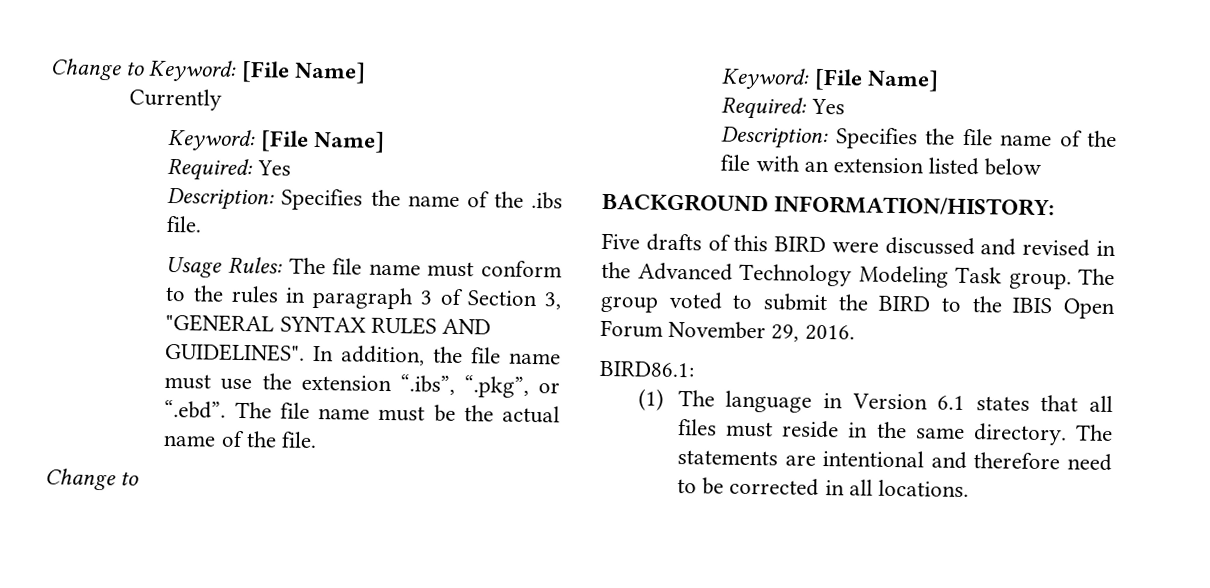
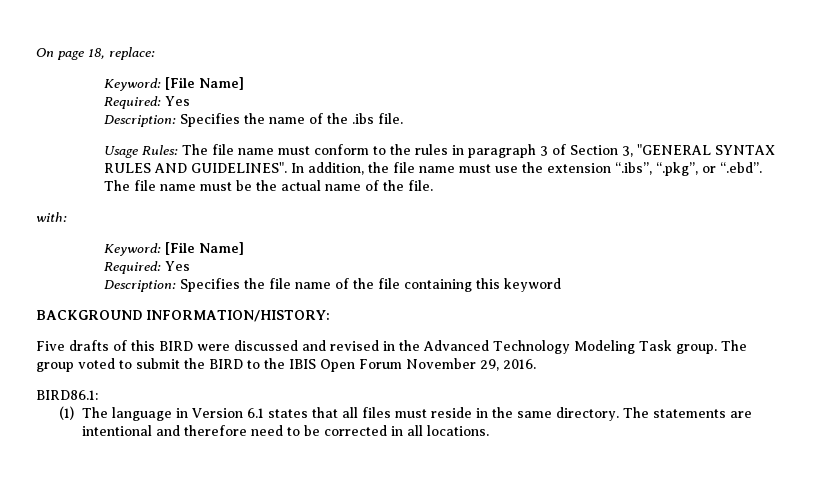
[50,58,366,84] [128,88,222,111] Change to Keyword: [File Name] // Currently -> [36,47,155,60] On page 18, replace:
[45,468,140,491] Change to -> [36,212,67,222] with:
[755,155,1043,177] with an extension listed below -> [404,278,562,292] containing this keyword

